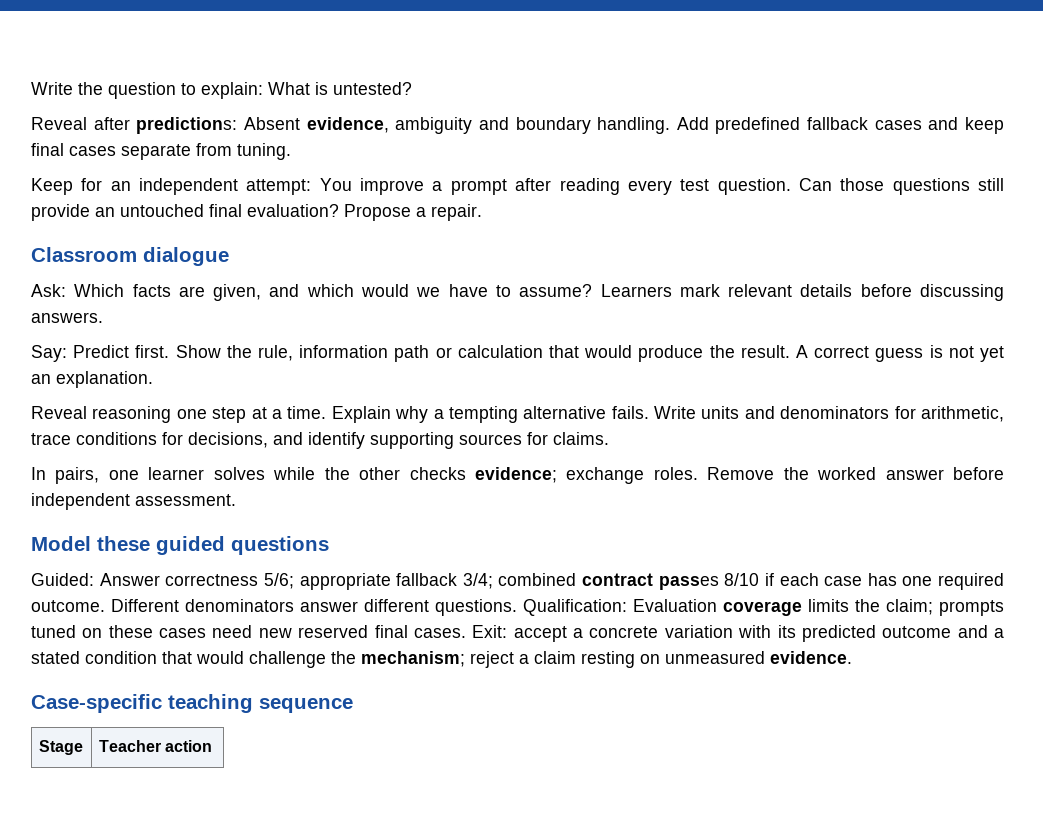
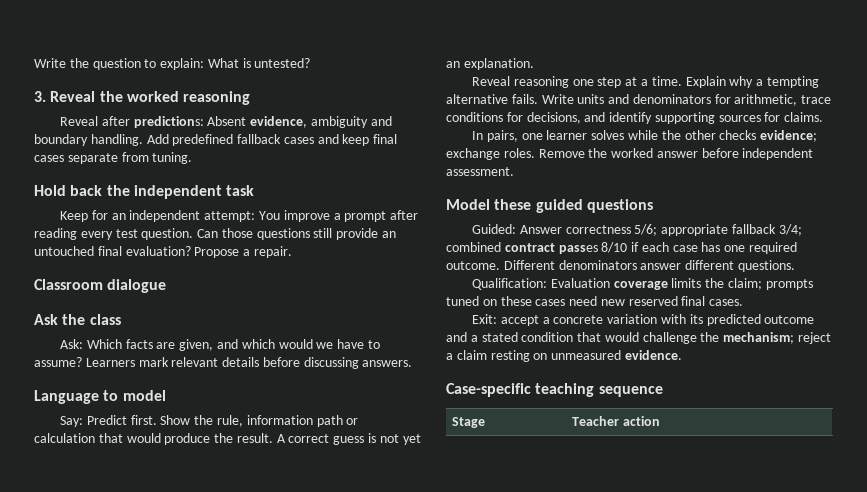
(412, 88) none -> [34,91,251,105] // 3. Reveal the worked reasoning
(291, 151) none -> [34,185,255,199] // Hold back the independent task
(229, 256) none -> [34,314,121,325] // Ask the class
(103, 317) none -> [34,390,166,404] // Language to model
(517, 607) none -> (795, 266) //
(466, 633) none -> (744, 302) //

